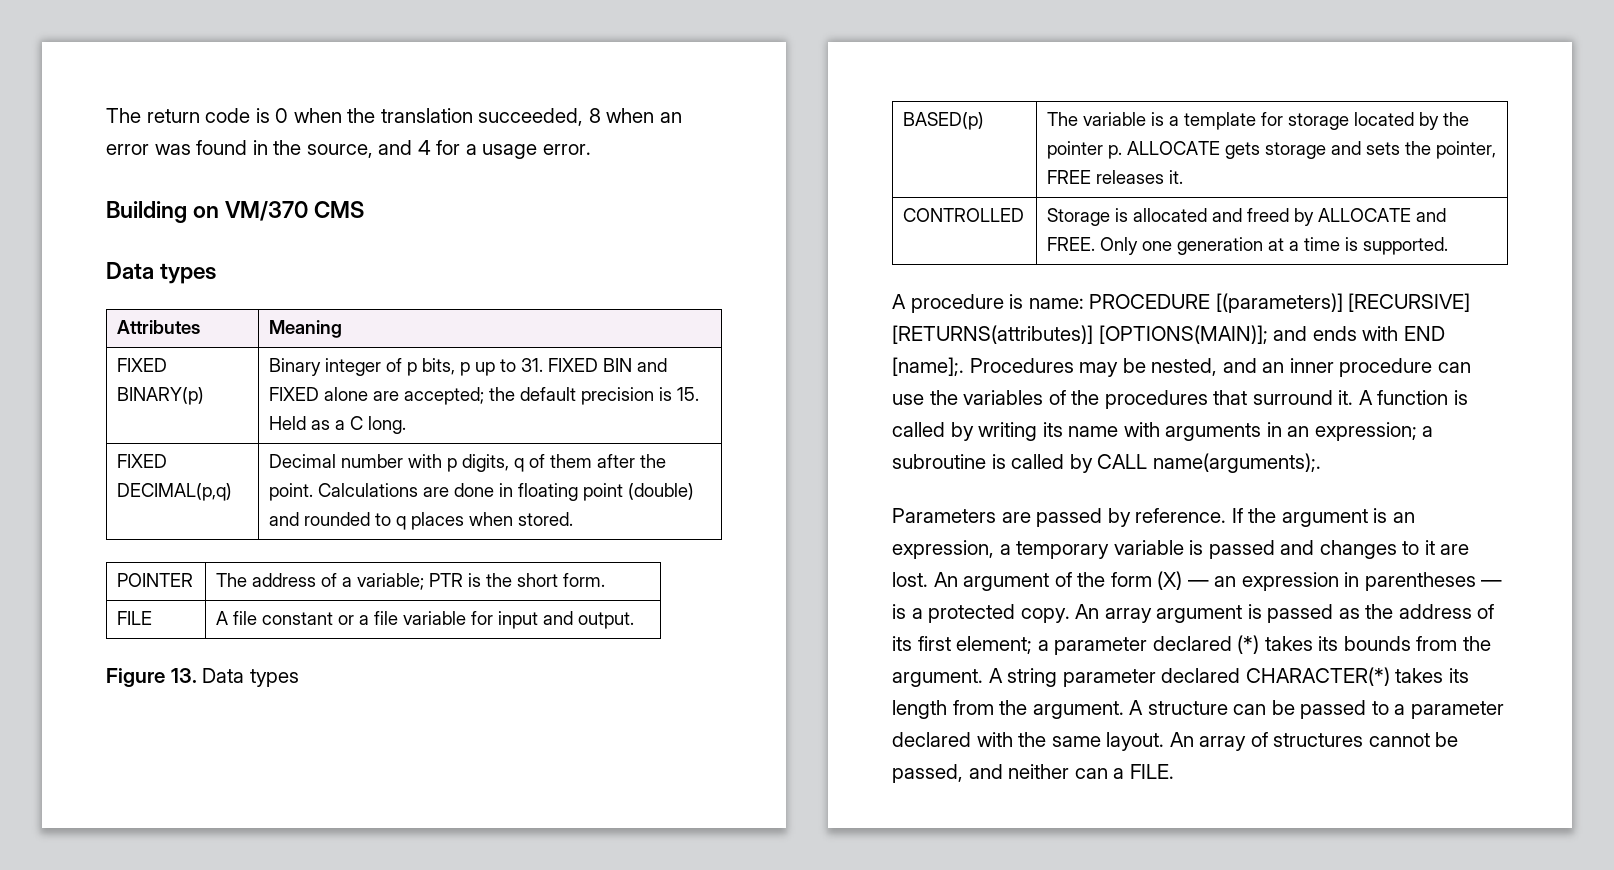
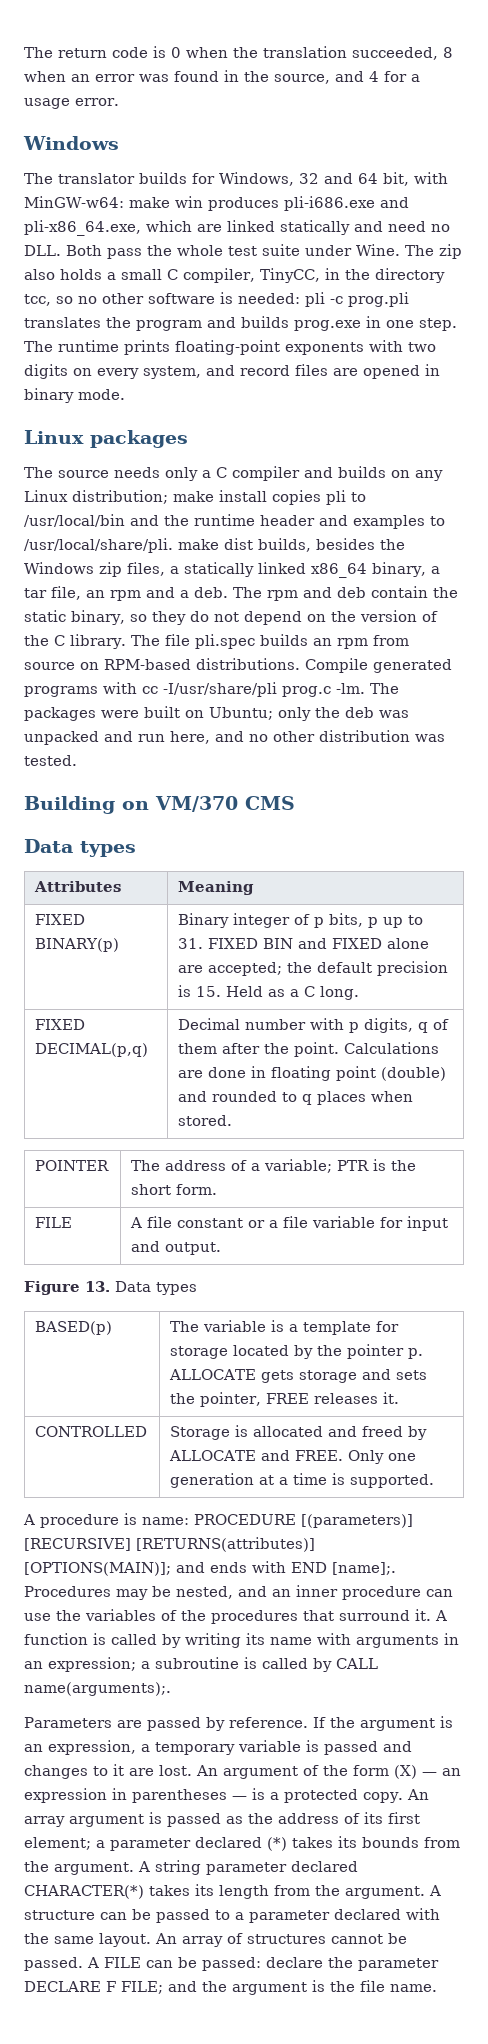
(591, 149) none -> [23,136,119,150] [24,172,448,186] [24,196,409,211] [24,220,450,236] [24,244,462,259] [24,268,445,283] [24,292,409,307] [24,316,457,331] [24,340,436,355] [24,364,440,379] [24,388,125,403] [24,430,188,448] [24,466,443,481] [24,490,366,505] [24,514,445,529] [24,538,405,553] [24,562,440,578] [24,586,458,601] [24,610,438,625] [24,634,409,649] [24,658,452,673] [24,682,399,697] [24,706,409,721] [24,730,445,745] [24,755,77,766] // Windows // The translator builds for Windows, 32 and 64 bit, with MinGW-w64: make win produces pli-i686.exe and pli-x86_64.exe, which are linked statically and need no DLL. Both pass the whole test suite under Wine. The zip also holds a small C compiler, TinyCC, in the directory tcc, so no other software is needed: pli -c prog.pli translates the program and builds prog.exe in one step. The runtime prints floating-point exponents with two digits on every system, and record files are opened in binary mode. // Linux packages // The source needs only a C compiler and builds on any Linux distribution; make install copies pli to /usr/local/bin and the runtime header and examples to /usr/local/share/pli. make dist builds, besides the Windows zip files, a statically linked x86_64 binary, a tar file, an rpm and a deb. The rpm and deb contain the static binary, so they do not depend on the version of the C library. The file pli.spec builds an rpm from source on RPM-based distributions. Compile generated programs with cc -I/usr/share/pli prog.c -lm. The packages were built on Ubuntu; only the deb was unpacked and run here, and no other distribution was tested.
[892,764,1174,783] passed, and neither can a FILE. -> [24,1957,439,1971] [24,1980,437,1995] passed. A FILE can be passed: declare the parameter DECLARE F FILE; and the argument is the file name.

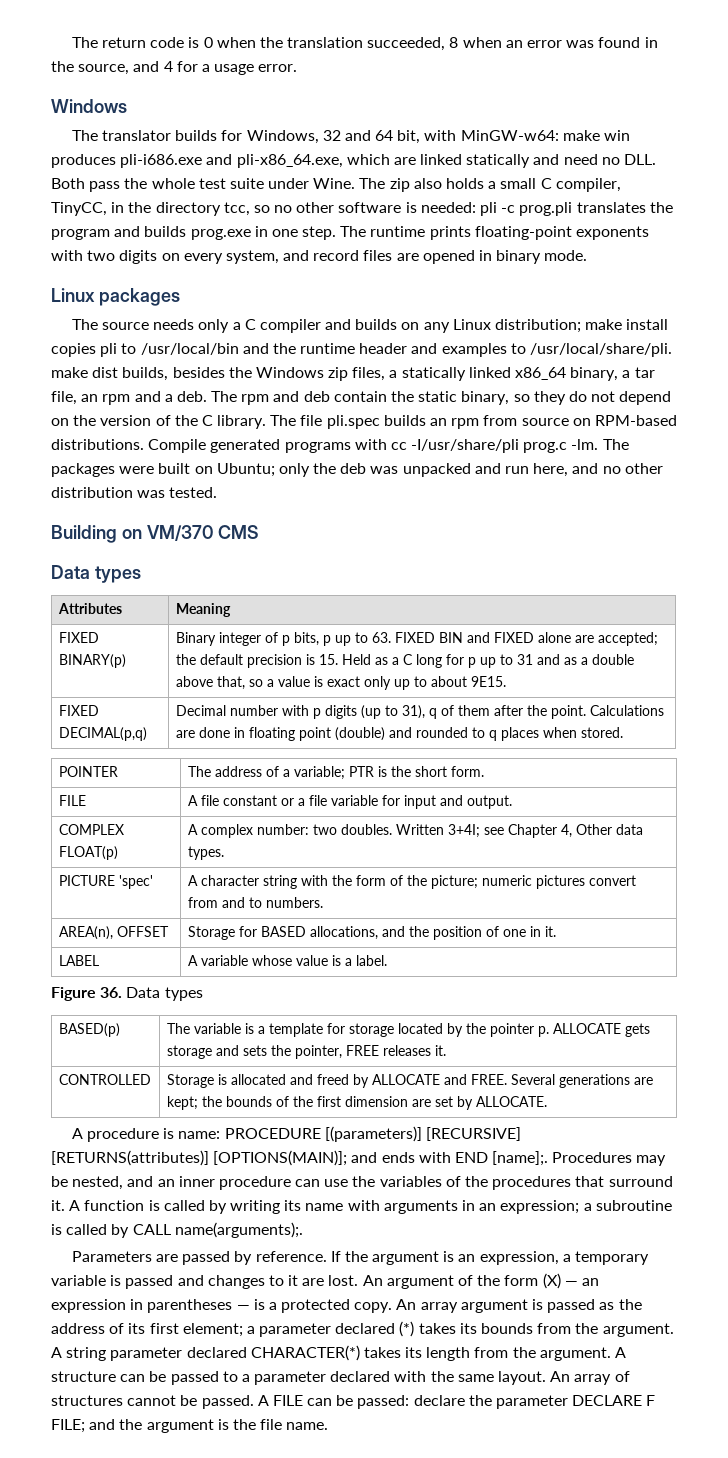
[178,938,204,949] 31. -> [371,632,391,643] 63.
[320,986,360,1000] long. -> [415,654,634,668] [175,676,506,690] long for p up to 31 and as a double above that, so a value is exact only up to about 9E15.
[364,1018,414,1033] digits, -> [324,705,425,719] digits (up to 31),
(222, 1248) none -> [58,824,124,835] [58,846,118,860] [187,824,643,838] [187,846,224,860] [58,875,153,889] [187,875,636,889] [187,897,323,908] [58,926,169,940] [187,926,556,940] [58,955,99,966] [187,955,387,966] // COMPLEX FLOAT(p) | A complex number: two doubles. Written 3+4I; see Chapter 4, Other data types. // PICTURE 'spec' | A character string with the form of the picture; numeric pictures convert from and to numbers. // AREA(n), OFFSET | Storage for BASED allocations, and the position of one in it. // LABEL | A variable whose value is a label.
[85,1281,110,1292] 13. -> [100,987,123,998] 36.
[348,1450,417,1464] [170,1473,435,1488] Only one generation at a time is supported. -> [510,1074,653,1088] [166,1096,547,1110] Several generations are kept; the bounds of the first dimension are set by ALLOCATE.

